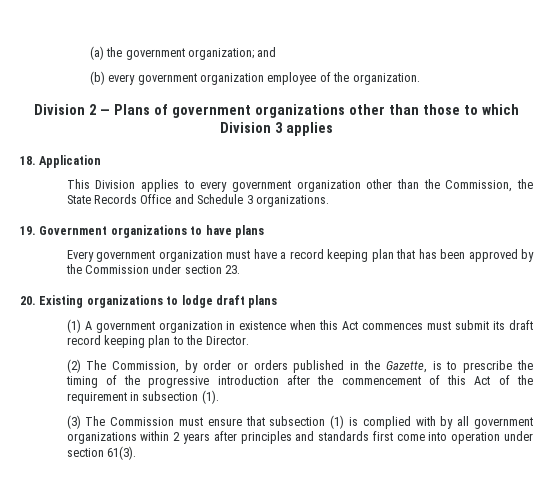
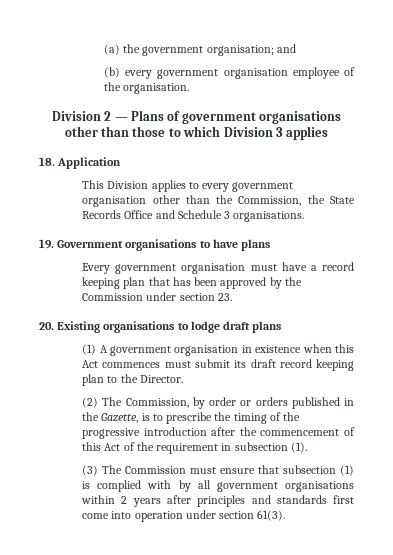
[188,48,255,60] organization; -> [206,45,274,56] organisation;
[200,73,265,85] organization -> [223,68,288,79] organisation
[352,73,420,85] organization. -> [123,83,190,94] organisation.
[254,104,345,118] organizations -> [259,111,342,124] organisations
[296,180,361,192] organization -> [82,196,147,207] organisation
[255,195,329,207] organizations. -> [233,211,305,222] organisations.
[110,225,187,238] organizations -> [125,239,197,251] organisations
[158,250,223,262] organization -> [181,263,246,274] organisation
[86,295,163,308] organizations -> [103,321,175,333] organisations
[158,321,223,333] organization -> [174,345,239,356] organisation
[66,432,137,444] organizations -> [285,481,354,492] organisations

